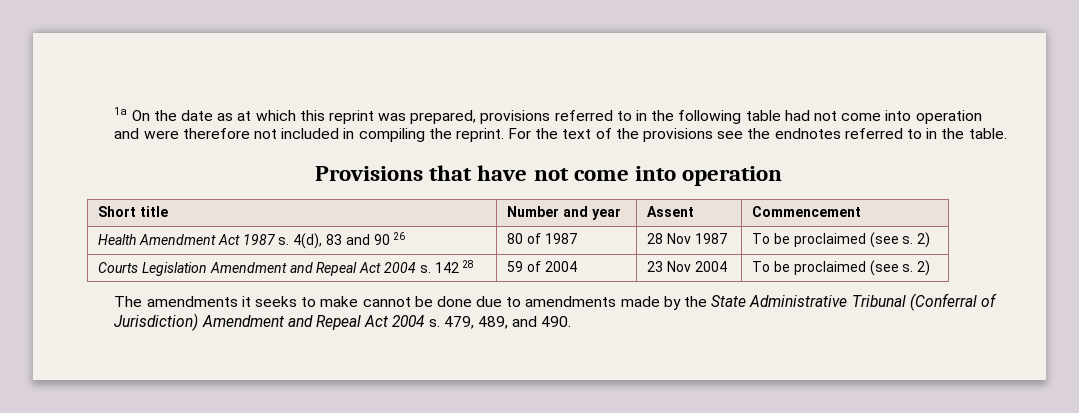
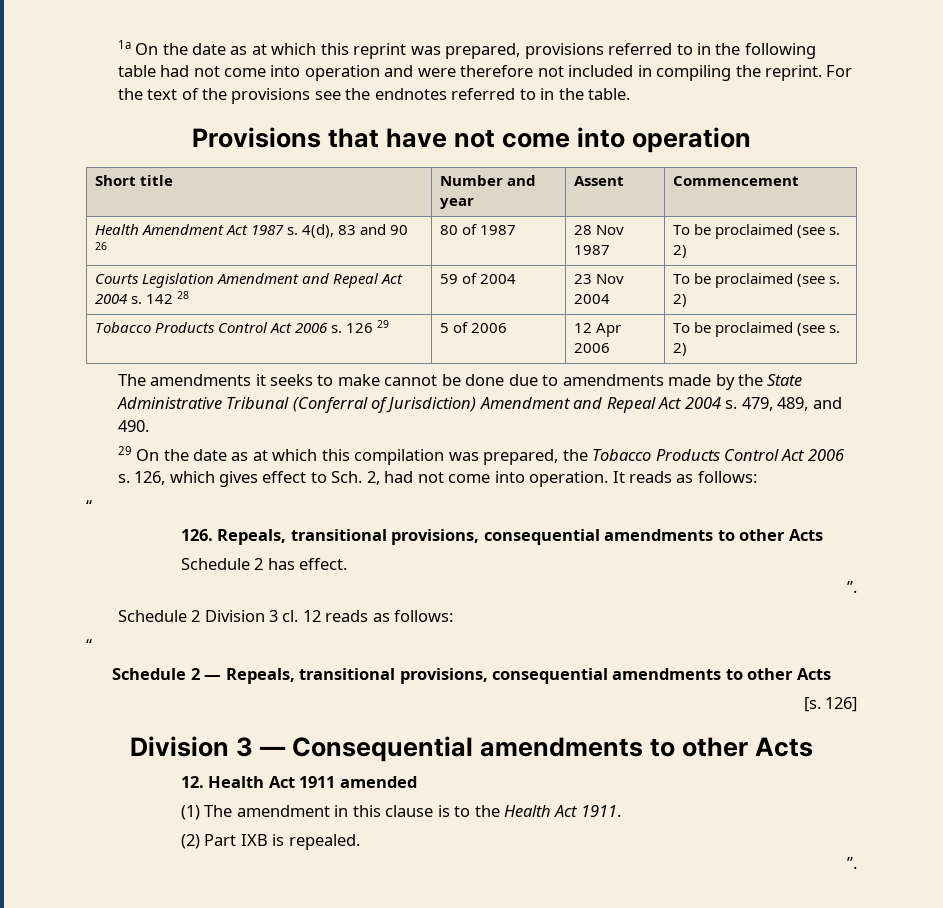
(931, 268) none -> [94,320,390,333] [439,322,507,333] [573,323,621,337] [573,343,610,353] [672,322,840,337] [672,343,687,356] // Tobacco Products Control Act 2006 s. 126 29 | 5 of 2006 | 12 Apr 2006 | To be proclaimed (see s. 2)
(572, 321) none -> [117,446,845,465] [117,471,757,487] [86,500,92,512] [180,529,823,545] [180,558,348,570] [847,581,857,593] [117,610,454,622] [86,639,92,651] [112,668,831,684] [803,697,857,712] [129,736,814,762] [180,776,417,788] [180,805,621,820] [180,834,360,850] [847,857,857,869] // 29 On the date as at which this compilation was prepared, the Tobacco Products Control Act 2006 s. 126, which gives effect to Sch. 2, had not come into operation. It reads as follows: // “ // 126. Repeals, transitional provisions, consequential amendments to other Acts // Schedule 2 has effect. // ”. // Schedule 2 Division 3 cl. 12 reads as follows: // “ // Schedule 2 — Repeals, transitional provisions, consequential amendments to other Acts // [s. 126] // Division 3 — Consequential amendments to other Acts // 12. Health Act 1911 amended // (1) The amendment in this clause is to the Health Act 1911. // (2) Part IXB is repealed. // ”.

